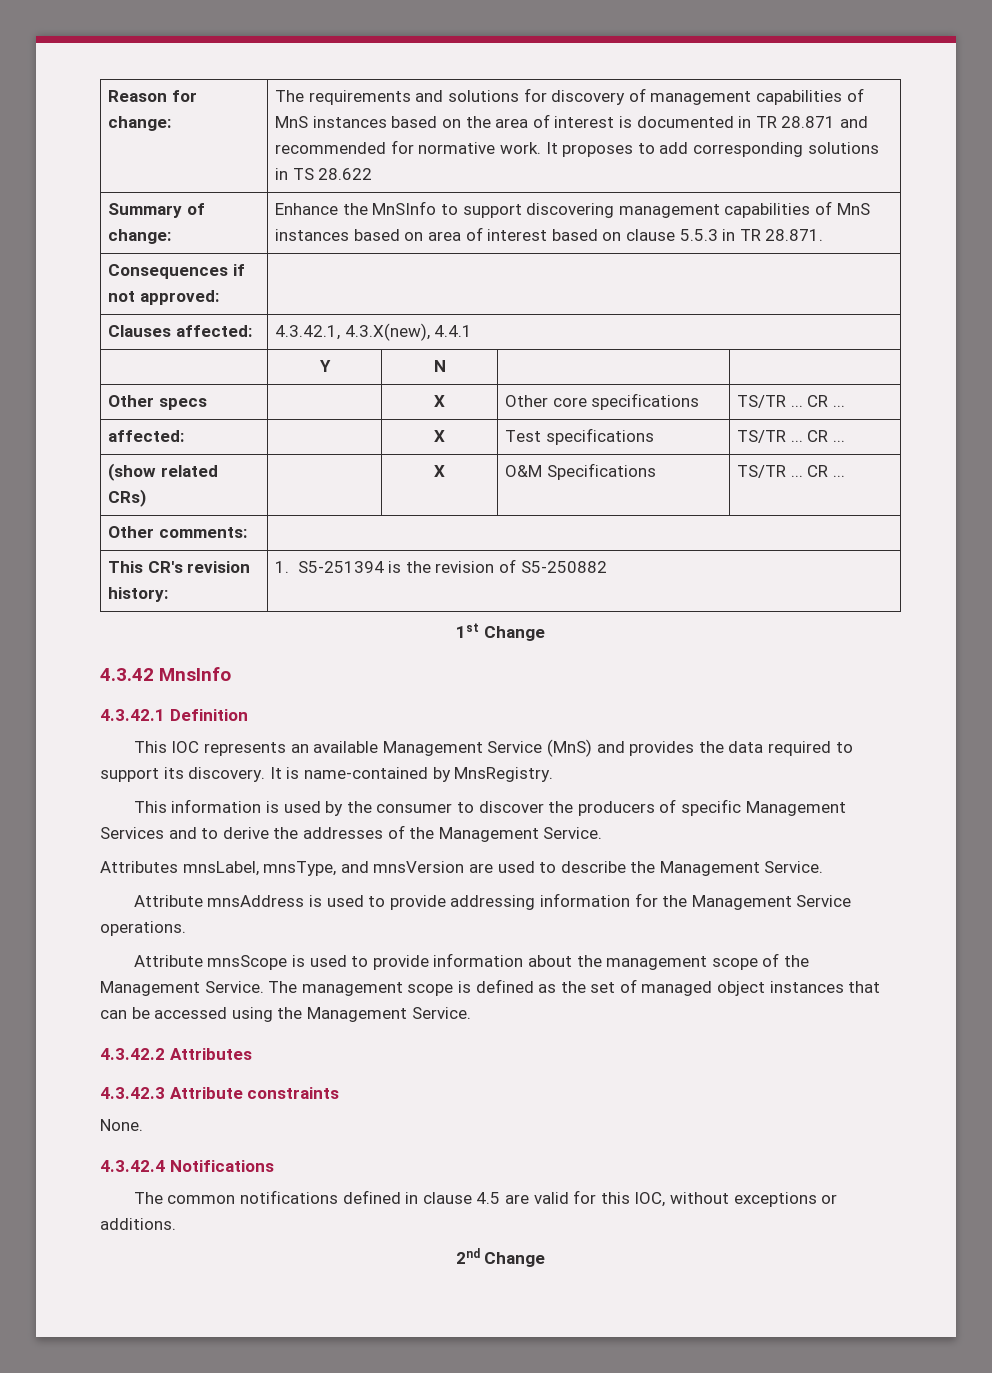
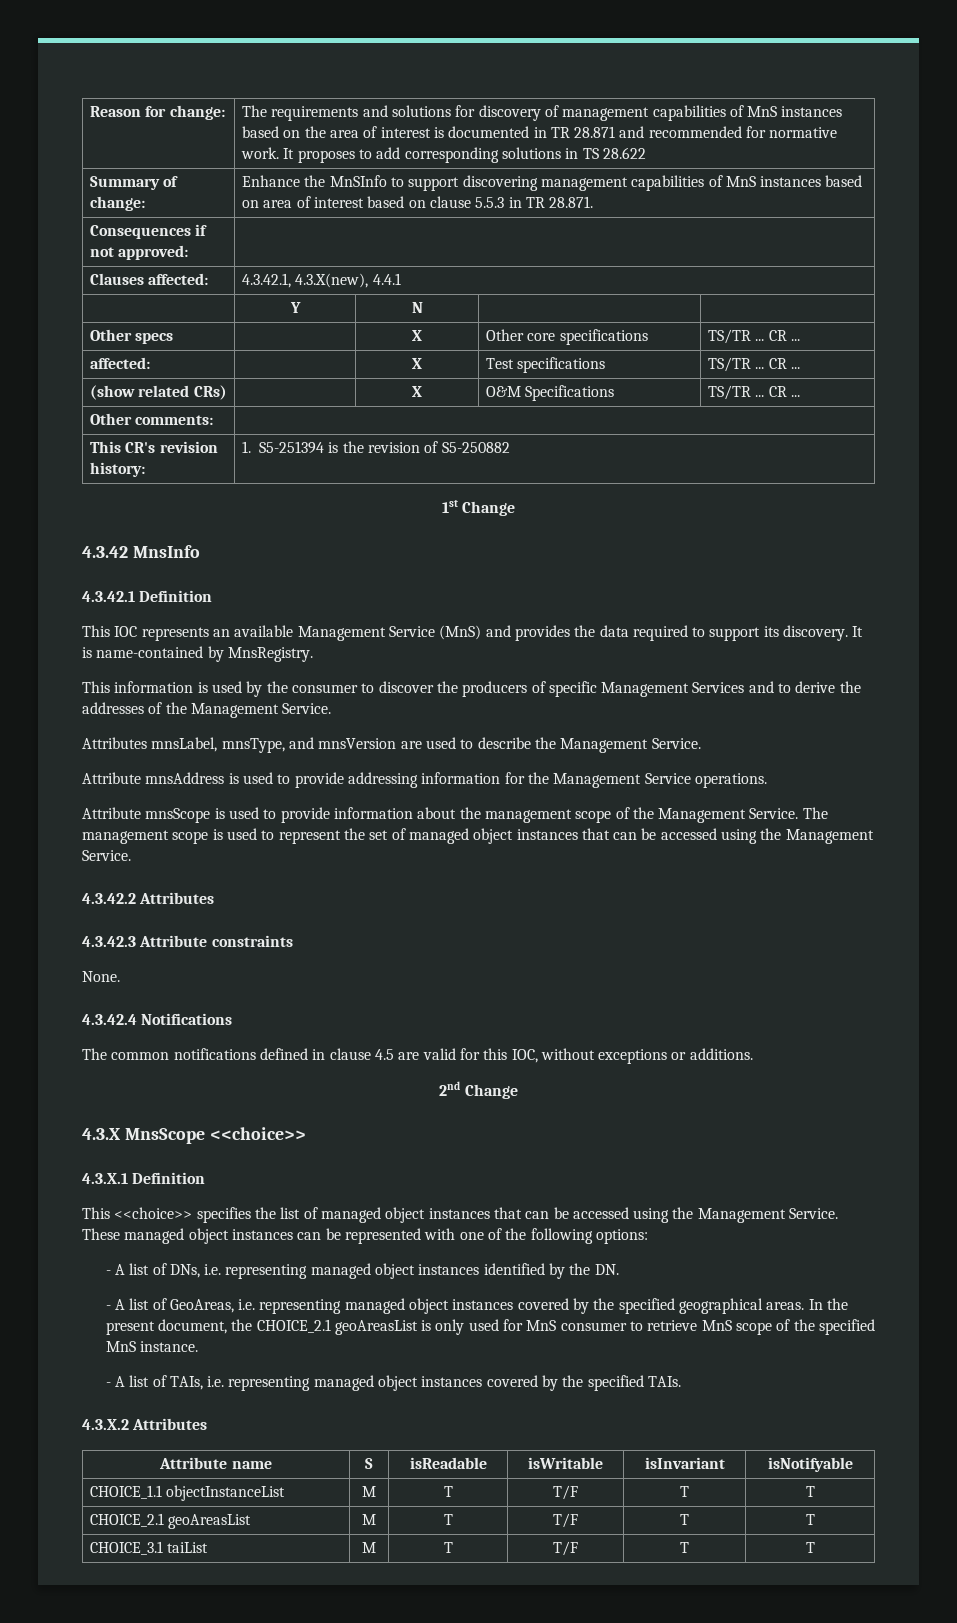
[475,979,557,993] defined as -> [226,828,341,844] used to represent
(546, 1259) none -> [82,1127,306,1144] [82,1172,206,1184] [82,1207,839,1223] [82,1228,648,1244] [105,1263,619,1279] [105,1298,848,1314] [105,1319,875,1335] [105,1341,198,1352] [105,1375,682,1391] [82,1418,208,1430] [159,1457,272,1469] [365,1458,373,1469] [409,1457,487,1469] [528,1457,603,1469] [644,1457,725,1469] [767,1457,853,1472] [89,1485,286,1501] [362,1486,376,1497] [443,1486,453,1497] [553,1485,578,1500] [680,1486,689,1497] [805,1486,815,1497] [89,1513,252,1529] [362,1514,376,1525] [443,1514,453,1525] [553,1513,578,1528] [680,1514,689,1525] [805,1514,815,1525] [89,1541,209,1555] [362,1542,376,1553] [443,1542,453,1553] [553,1541,578,1556] [680,1542,689,1553] [805,1542,815,1553] // 4.3.X MnsScope <<choice>> // 4.3.X.1 Definition // This <<choice>> specifies the list of managed object instances that can be accessed using the Management Service. These managed object instances can be represented with one of the following options: // - A list of DNs, i.e. representing managed object instances identified by the DN. // - A list of GeoAreas, i.e. representing managed object instances covered by the specified geographical areas. In the present document, the CHOICE_2.1 geoAreasList is only used for MnS consumer to retrieve MnS scope of the specified MnS instance. // - A list of TAIs, i.e. representing managed object instances covered by the specified TAIs. // 4.3.X.2 Attributes // Attribute name | S | isReadable | isWritable | isInvariant | isNotifyable // CHOICE_1.1 objectInstanceList | M | T | T/F | T | T // CHOICE_2.1 geoAreasList | M | T | T/F | T | T // CHOICE_3.1 taiList | M | T | T/F | T | T

